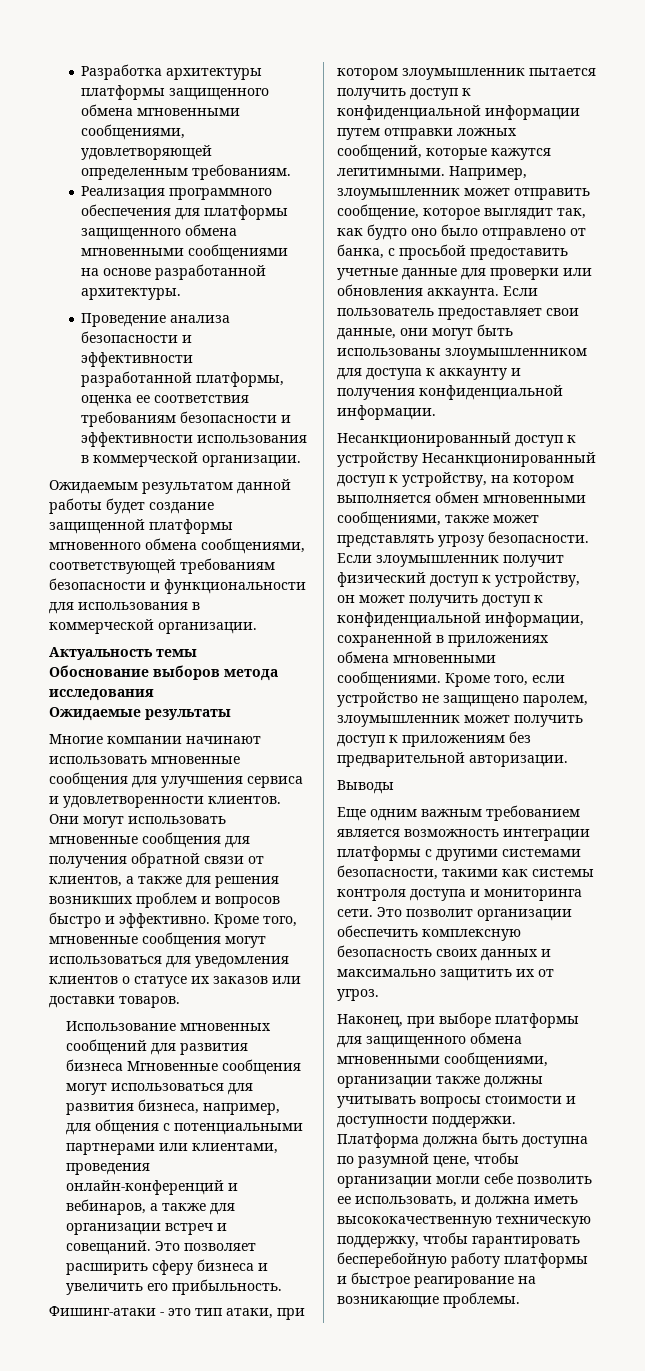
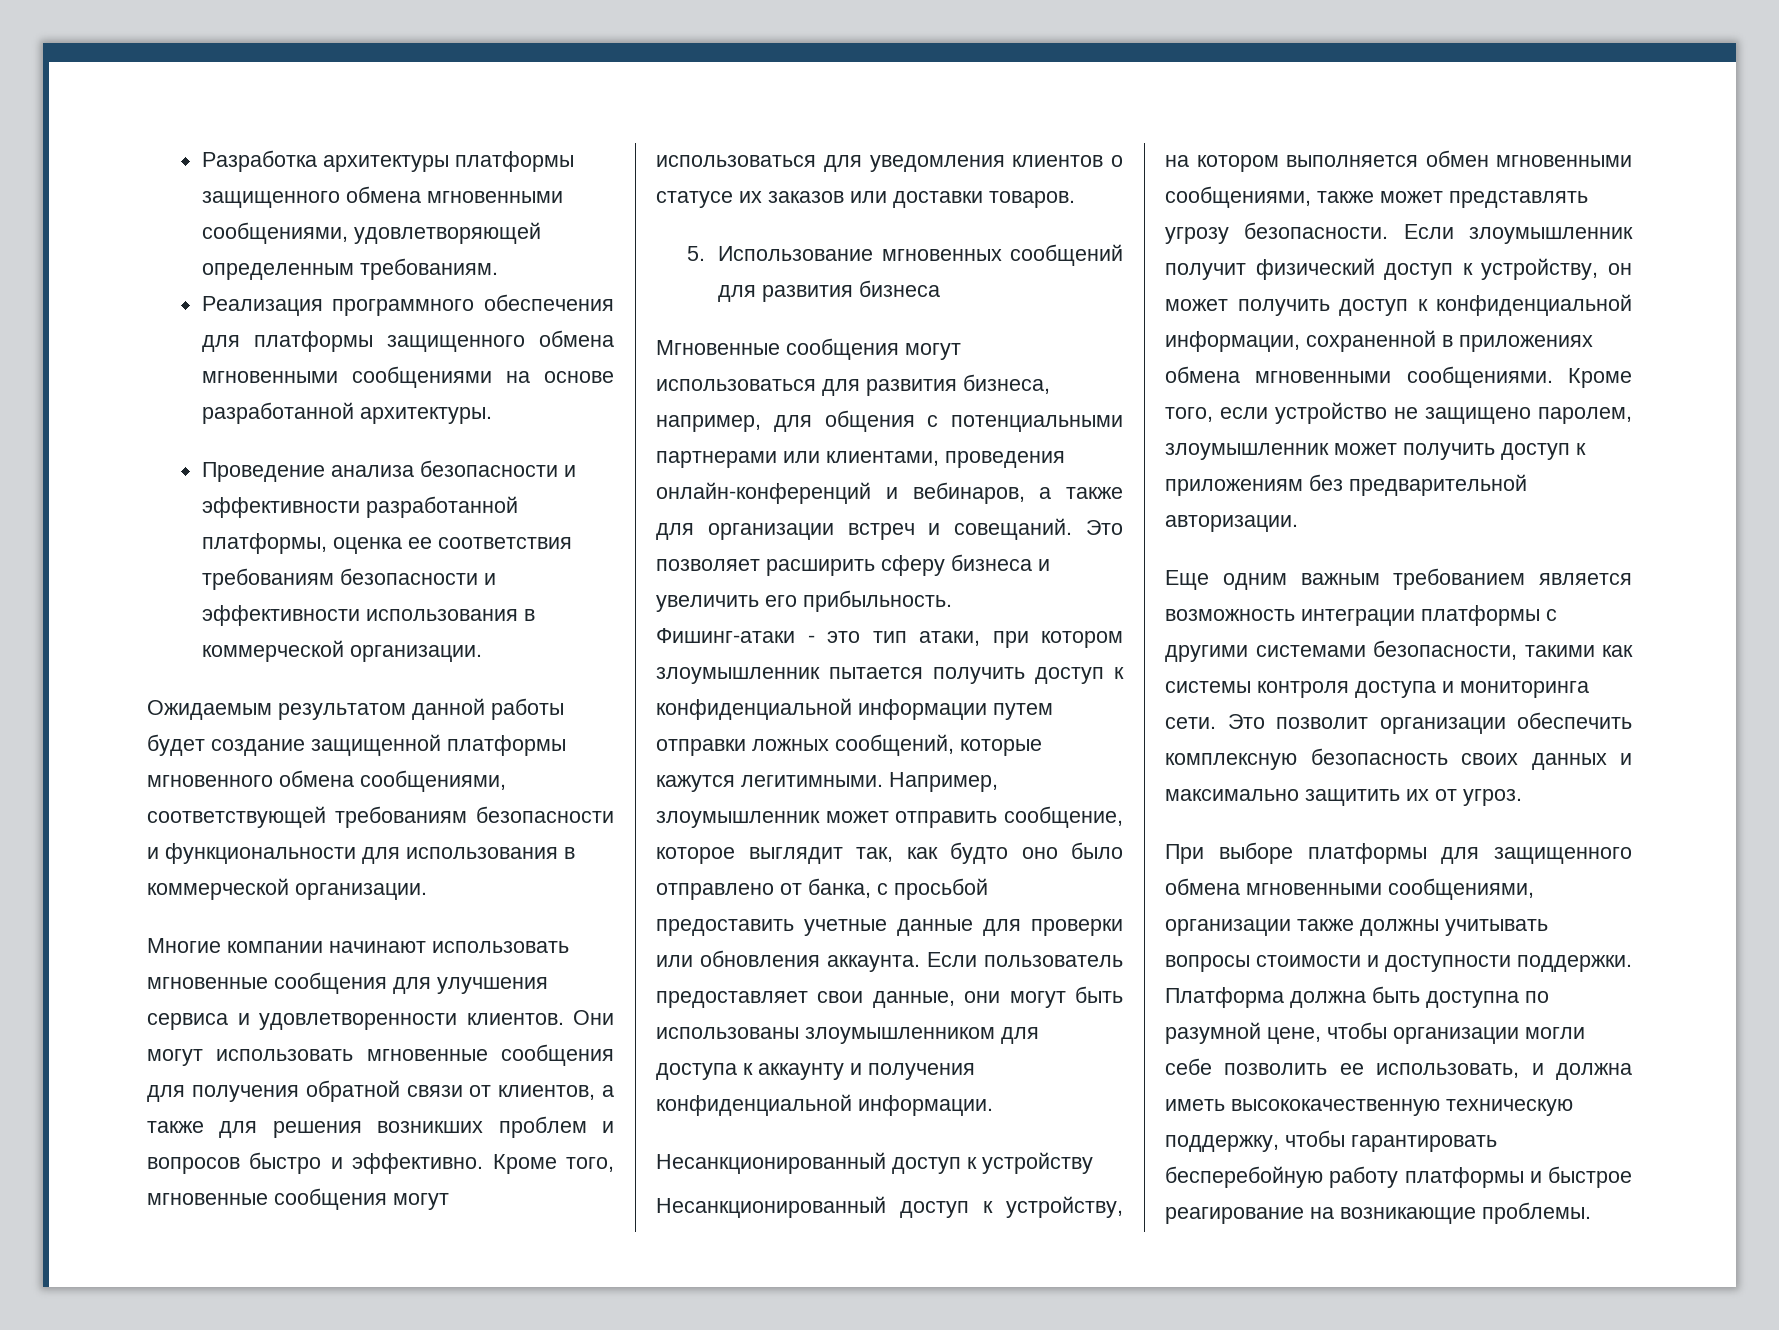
[49,647,197,660] [49,665,278,681] [49,689,154,701] [49,707,231,721] // Актуальность темы // Обоснование выборов метода исследования // Ожидаемые результаты -> (427, 891) none
(180, 1002) none -> [687,246,706,261] 5.
(123, 1065) none -> (941, 288) //
(418, 459) none -> (1093, 1163) //
[337,780,394,794] // Выводы -> (1298, 523) none
[337,1014,435,1028] Наконец, при -> [1165,844,1204,864] При

